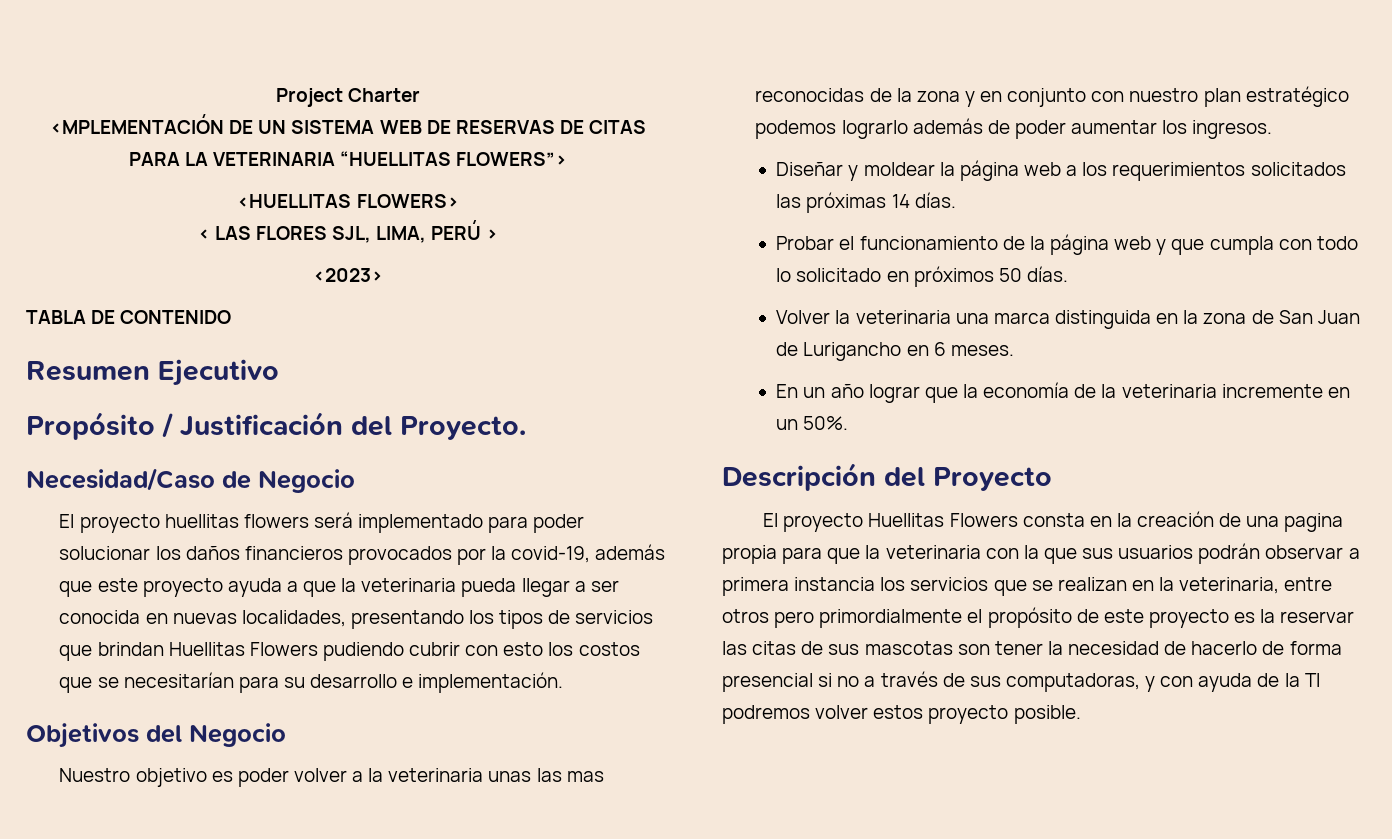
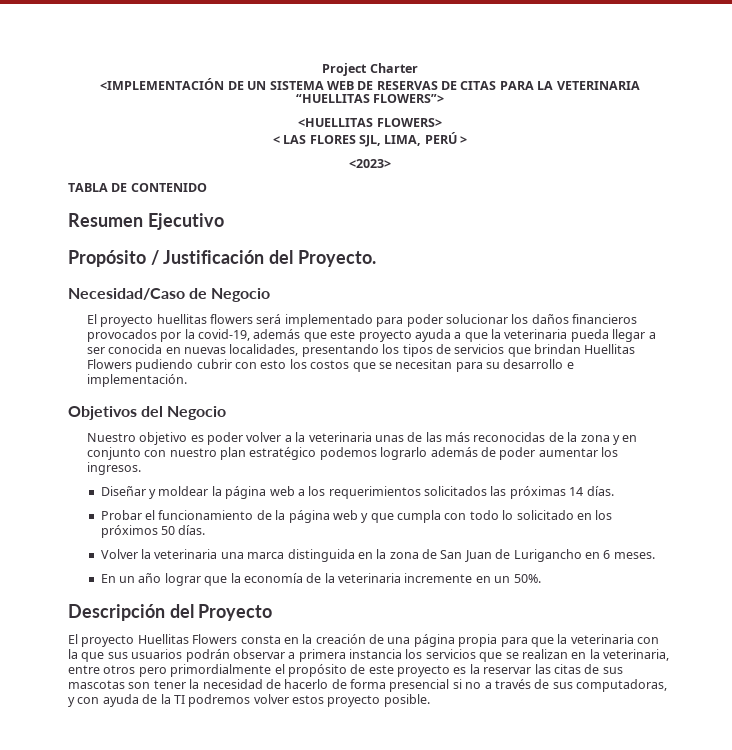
[49,114,224,134] <MPLEMENTACIÓN -> [100,78,225,90] <IMPLEMENTACIÓN
[123,672,234,688] necesitarían -> [395,359,453,369] necesitan
[536,768,604,782] las mas -> [407,432,471,442] de las más
(909, 276) none -> [595,510,613,520] los
[1284,513,1344,532] pagina -> [413,634,455,647] página

